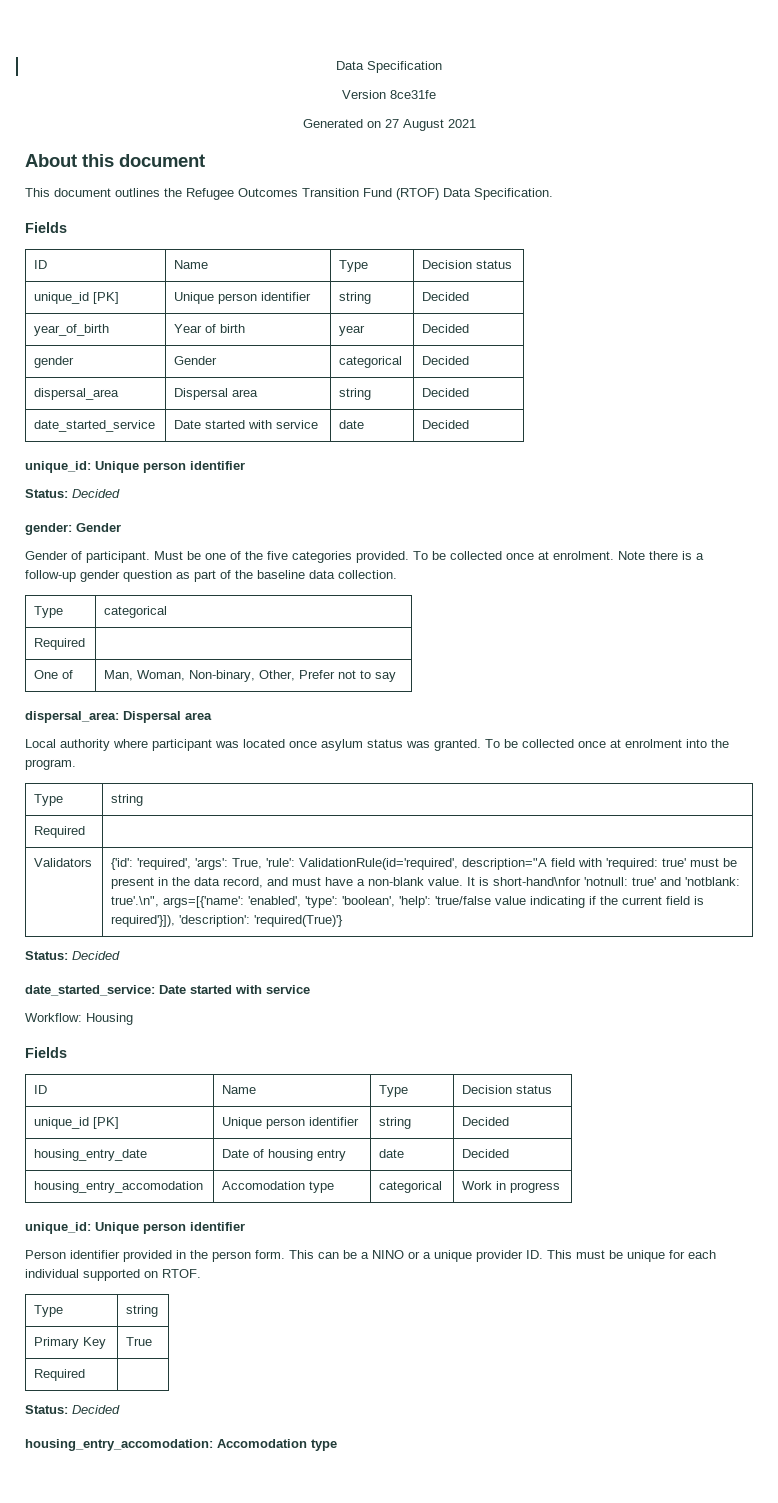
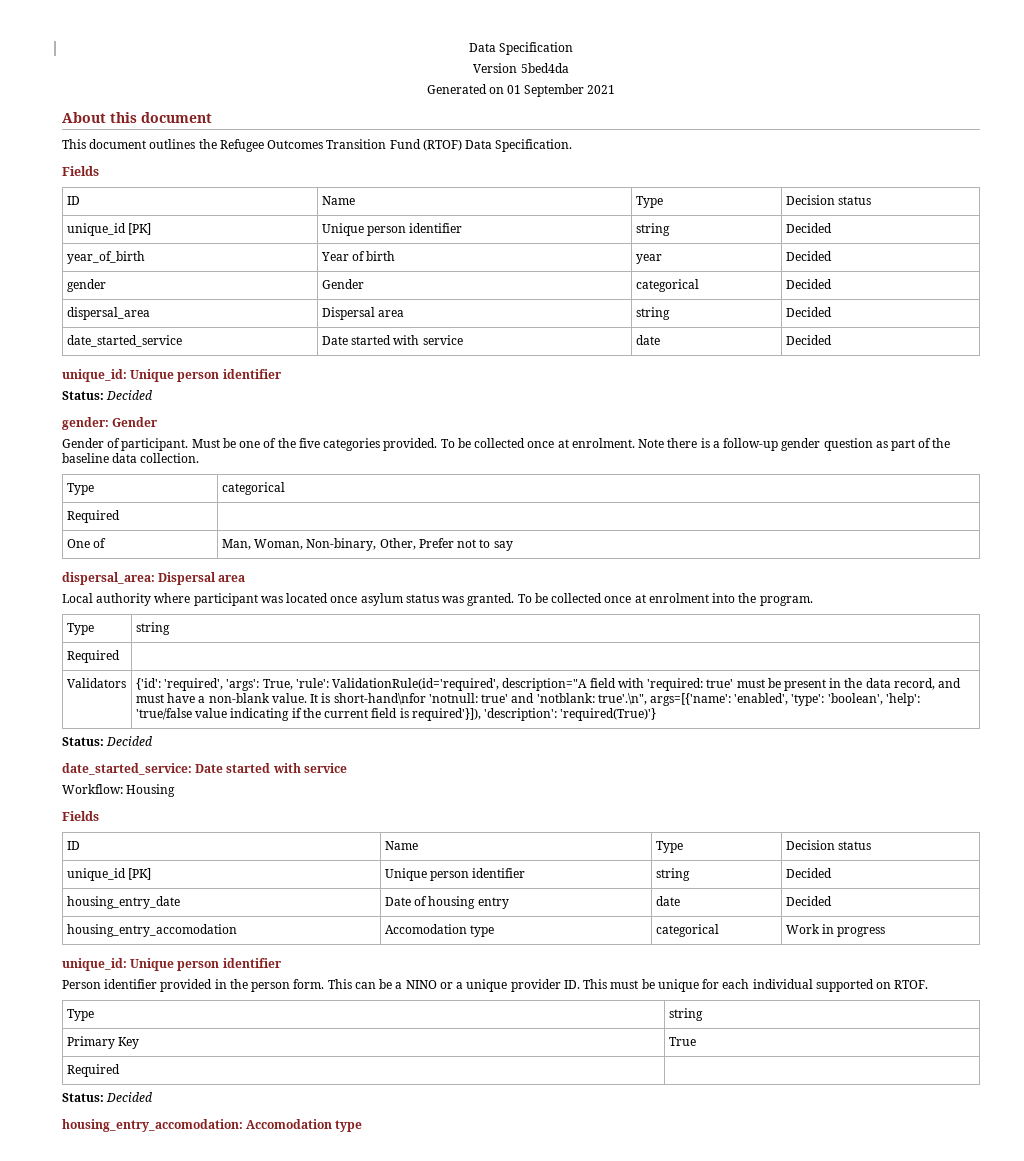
[390,90,436,99] 8ce31fe -> [520,63,569,73] 5bed4da
[384,119,444,131] 27 August -> [507,84,585,97] 01 September

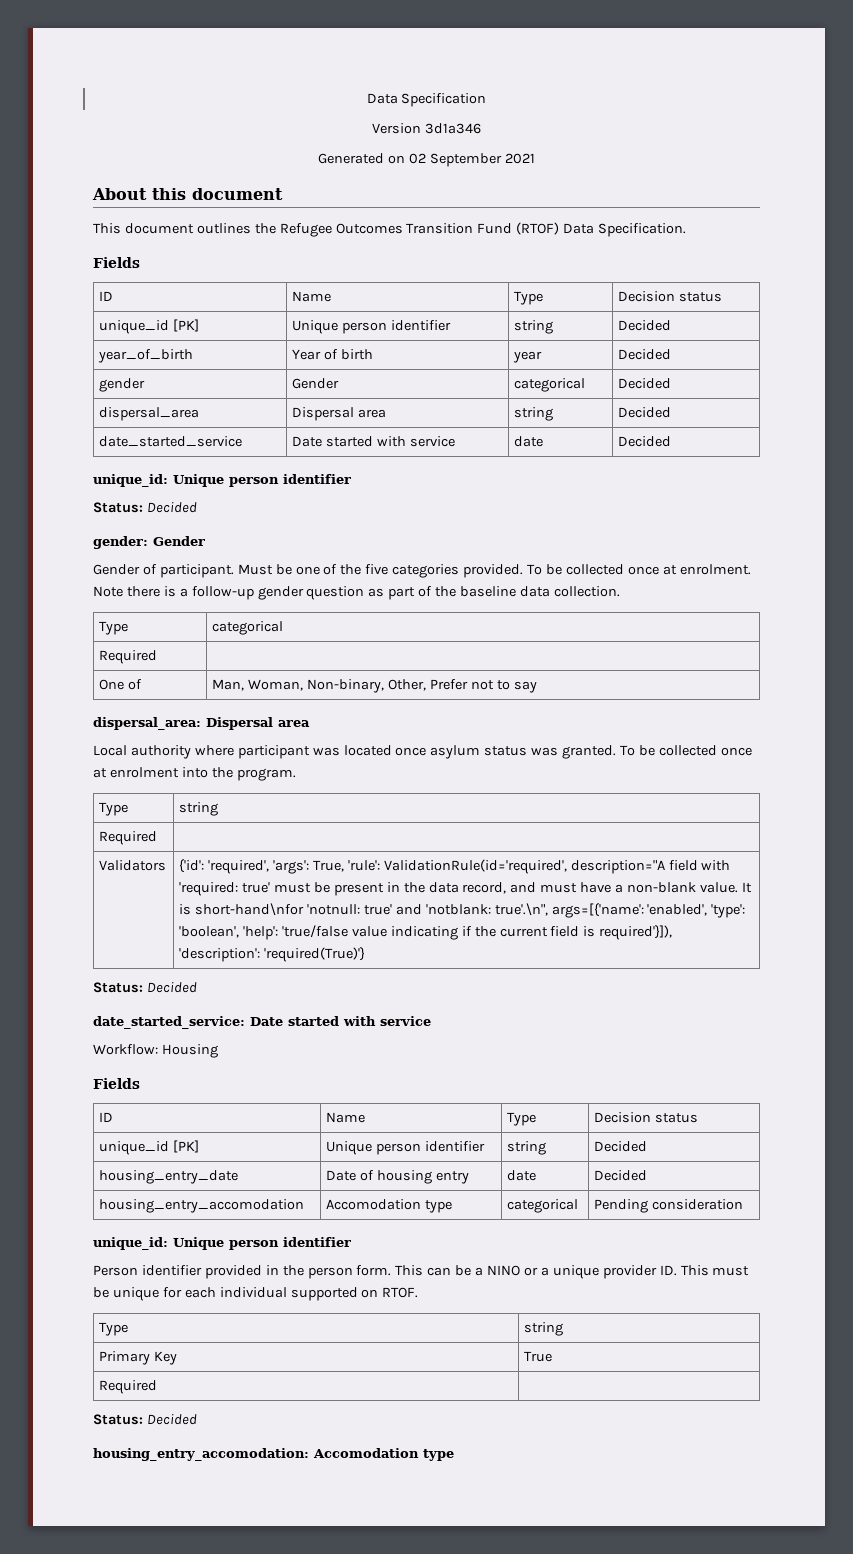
[520,63,569,73] 5bed4da -> [424,123,481,134] 3d1a346
[507,85,521,94] 01 -> [409,153,427,164] 02
[785,924,886,937] Work in progress -> [594,1199,744,1213] Pending consideration

